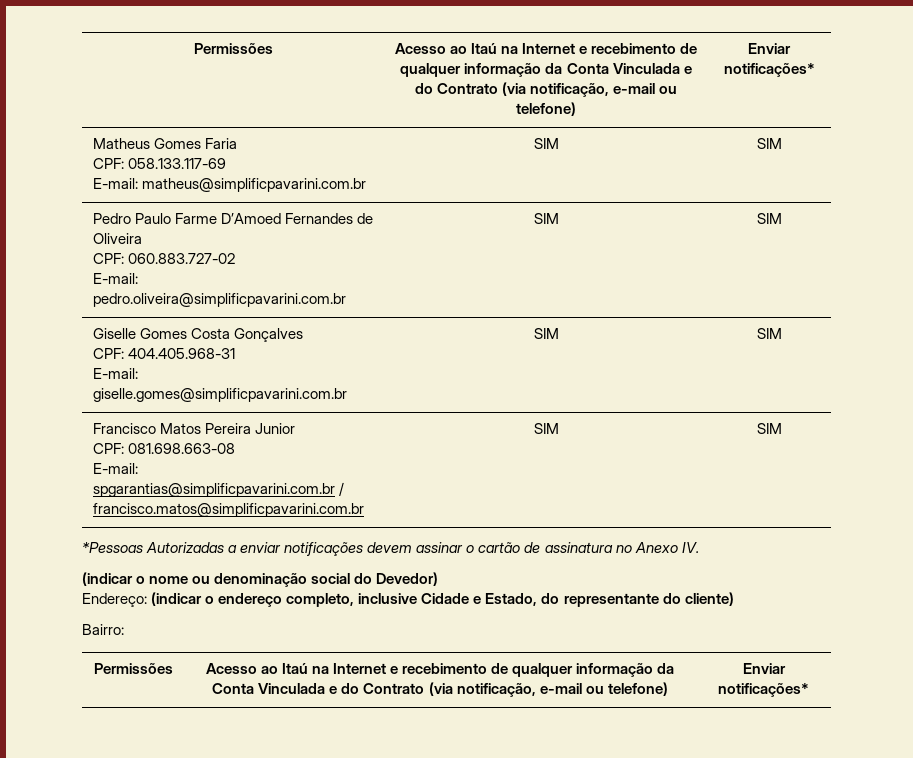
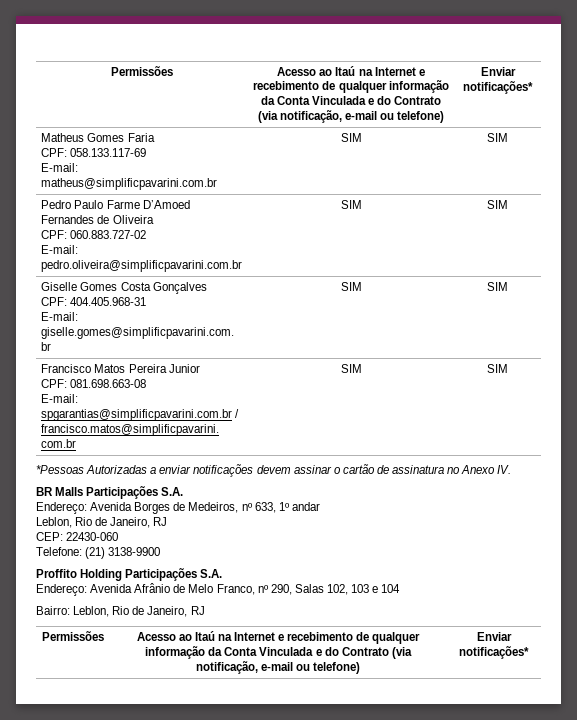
[82,572,439,587] [82,592,734,607] [82,624,124,635] (indicar o nome ou denominação social do Devedor) // Endereço: (indicar o endereço completo, inclusive Cidade e Estado, do representante do cliente) // Bairro: -> [36,486,184,499] [36,502,320,514] [36,517,168,528] [36,532,119,541] [36,547,161,559] [36,568,223,581] [36,583,401,596] [36,606,205,617] BR Malls Participações S.A. // Endereço: Avenida Borges de Medeiros, nº 633, 1º andar // Leblon, Rio de Janeiro, RJ // CEP: 22430-060 // Telefone: (21) 3138-9900 // Proffito Holding Participações S.A. // Endereço: Avenida Afrânio de Melo Franco, nº 290, Salas 102, 103 e 104 // Bairro: Leblon, Rio de Janeiro, RJ

